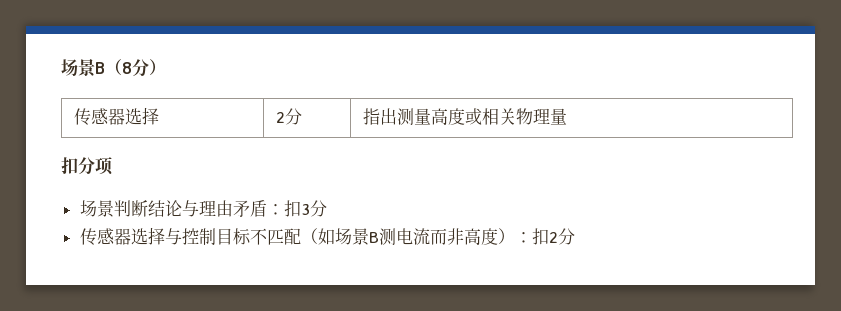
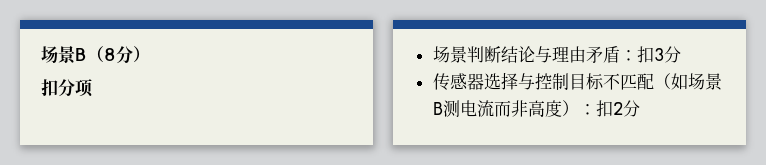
[73,107,159,126] [275,108,302,125] [362,108,567,125] // 传感器选择 | 2分 | 指出测量高度或相关物理量 -> (150, 54) none

